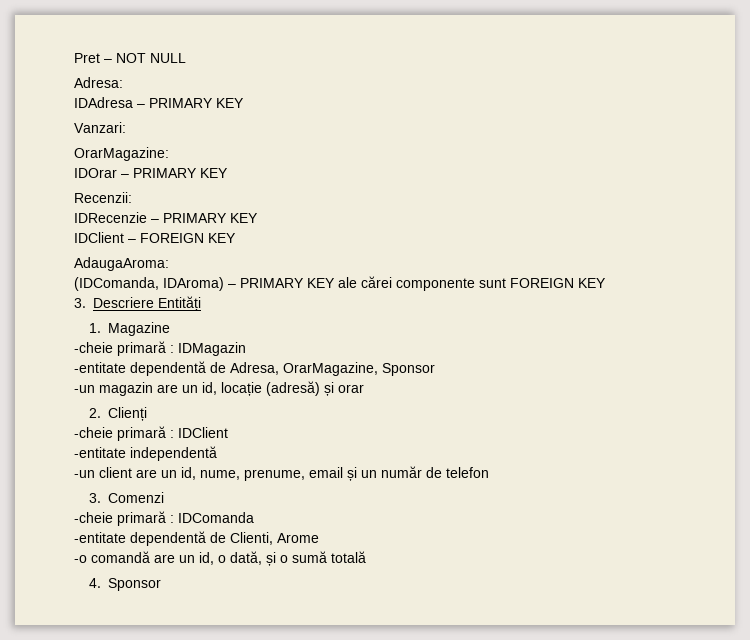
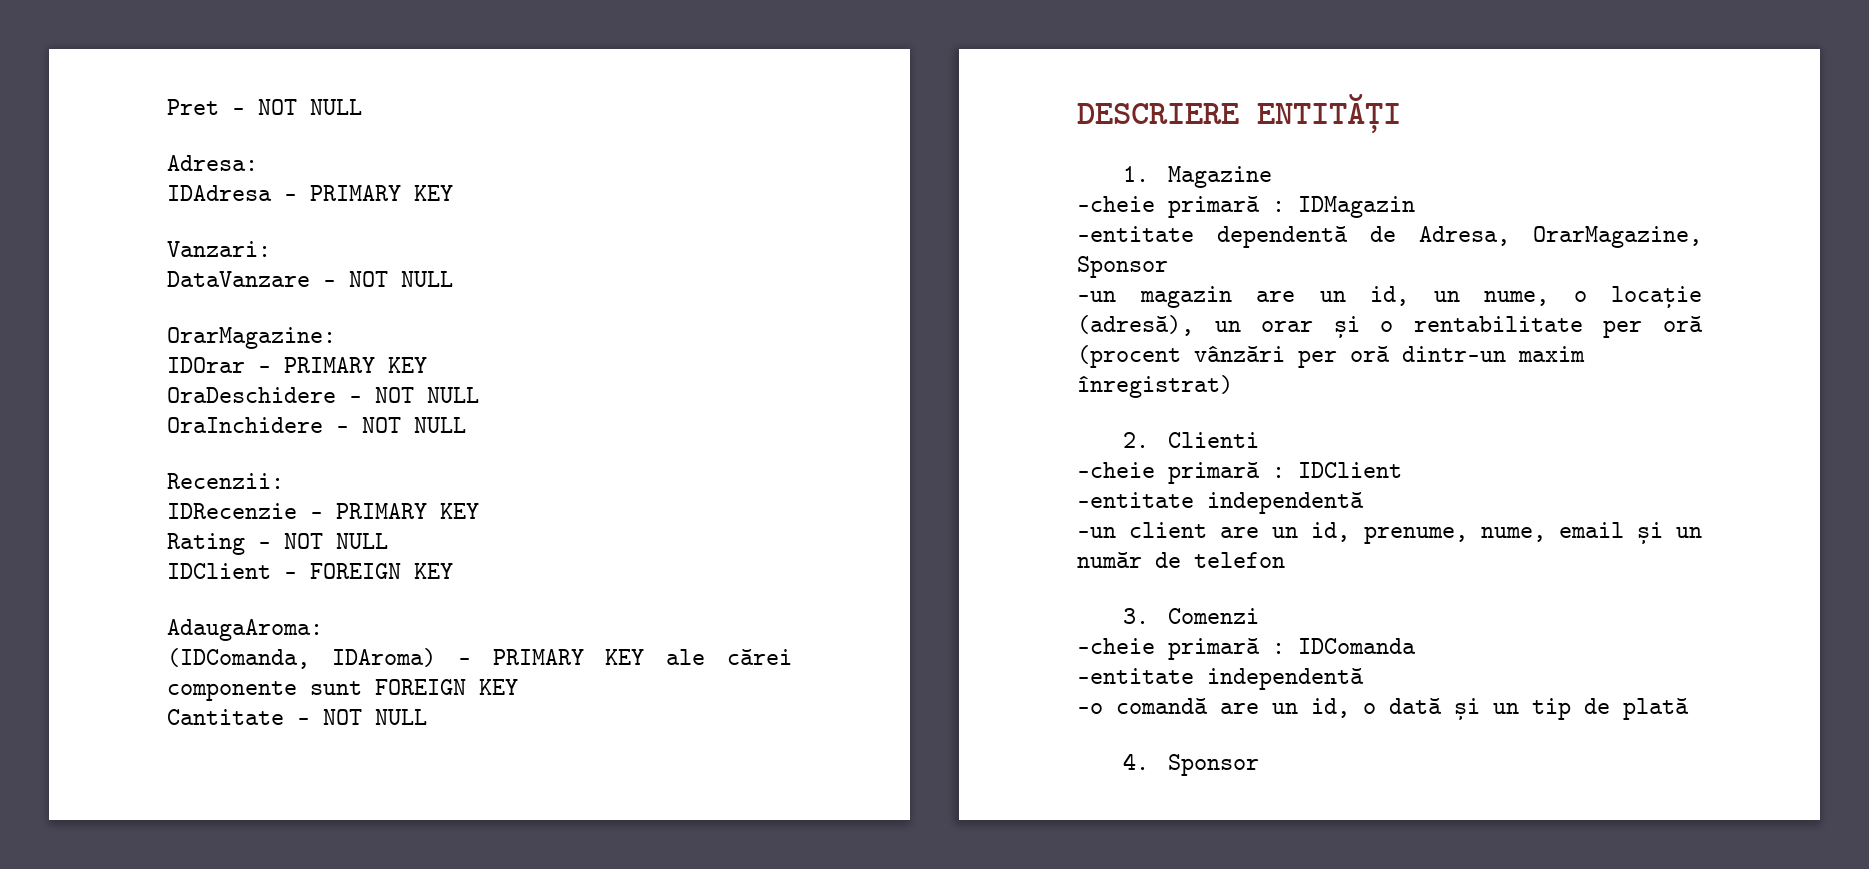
(126, 127) none -> [167,271,453,287] // DataVanzare – NOT NULL
(228, 173) none -> [167,387,479,403] [167,417,466,433] // OraDeschidere – NOT NULL // OraInchidere – NOT NULL
(258, 218) none -> [167,533,388,555] // Rating – NOT NULL
[74,296,201,311] 3. Descriere Entități -> [167,709,427,725] [1077,94,1401,133] Cantitate – NOT NULL // DESCRIERE ENTITĂȚI
[221,381,364,396] locație (adresă) și orar -> [1433,286,1702,308] [1077,315,1703,338] [1077,345,1585,368] [1077,375,1233,398] un nume, o locație (adresă), un orar și o rentabilitate per oră (procent vânzări per oră dintr-un maxim înregistrat)
[108,407,148,421] Clienți -> [1168,432,1260,448] Clienti
[200,469,305,481] nume, prenume, -> [1363,526,1546,544] prenume, nume,
[130,531,319,546] dependentă de Clienti, Arome -> [1207,668,1364,690] independentă
[230,551,366,566] dată, și o sumă totală -> [1389,698,1689,720] dată și un tip de plată

